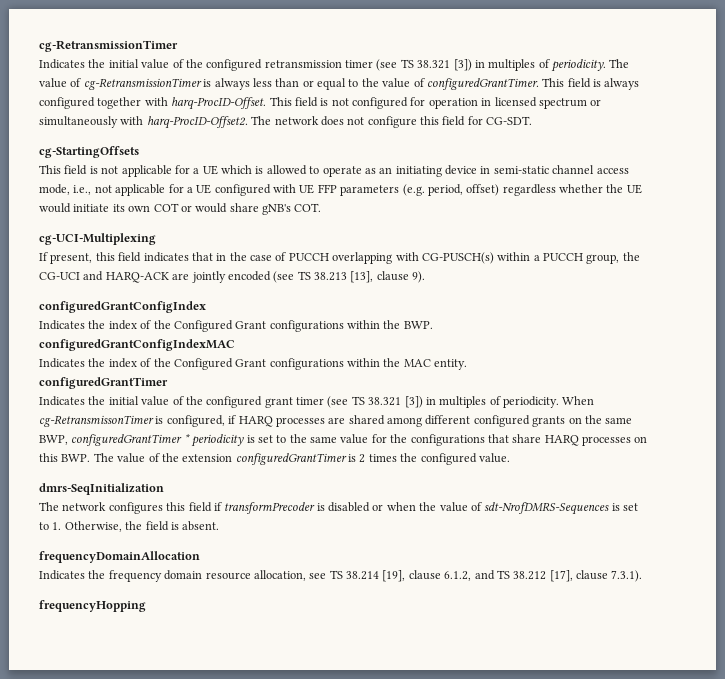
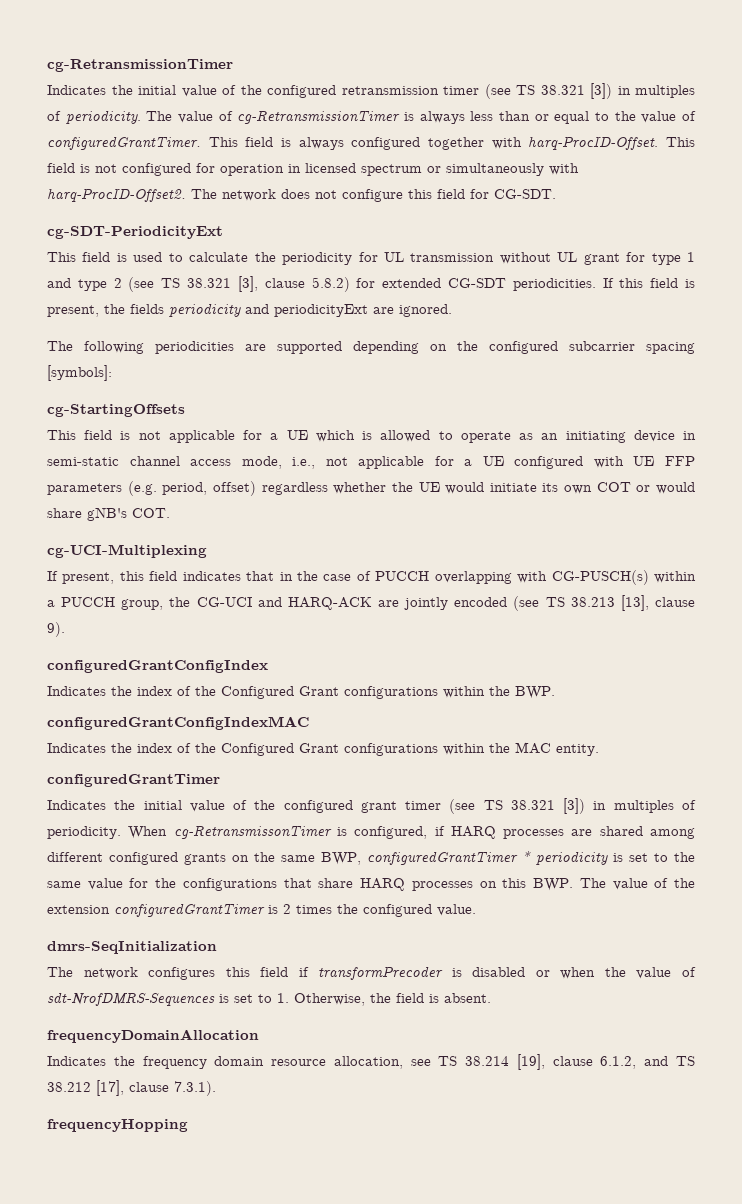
(533, 120) none -> [47,226,223,239] [47,252,695,265] [47,276,695,292] [47,303,452,317] [47,341,695,354] [47,365,112,381] // cg-SDT-PeriodicityExt // This field is used to calculate the periodicity for UL transmission without UL grant for type 1 and type 2 (see TS 38.321 [3], clause 5.8.2) for extended CG-SDT periodicities. If this field is present, the fields periodicity and periodicityExt are ignored. // The following periodicities are supported depending on the configured subcarrier spacing [symbols]:

